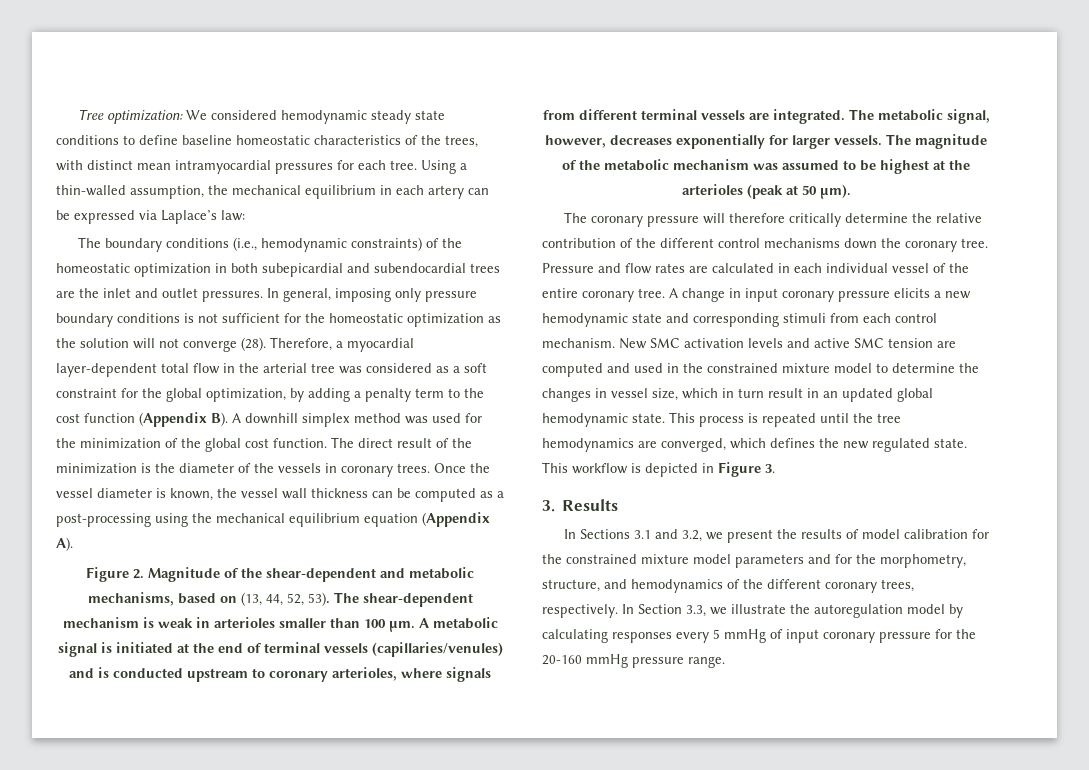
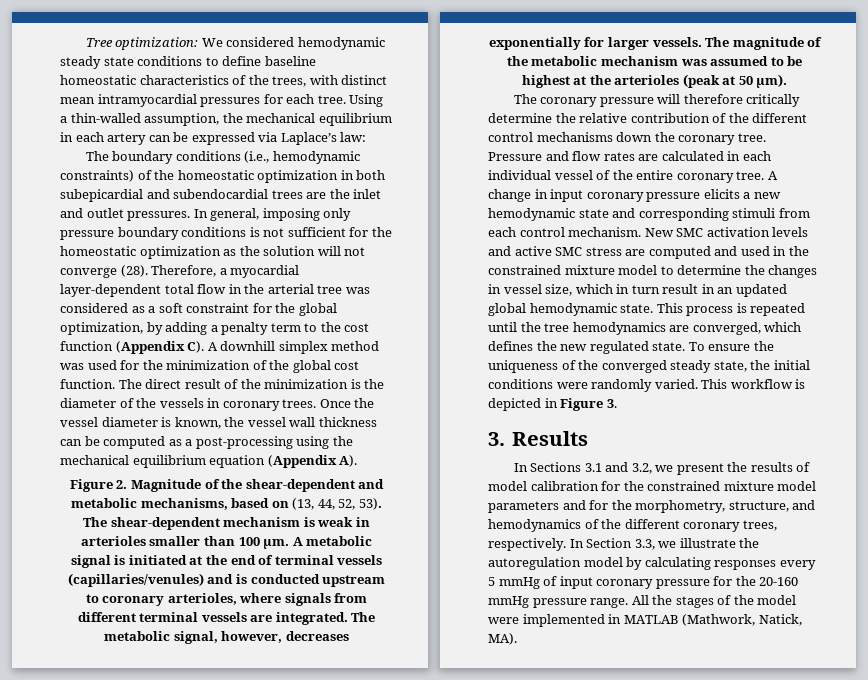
[211,412,228,426] B). -> [187,341,205,353] C).
[888,338,933,348] tension -> [585,247,622,256] stress
(967, 443) none -> [688,341,774,351] [488,360,810,373] [488,379,698,392] To ensure the uniqueness of the converged steady state, the initial conditions were randomly varied.
(725, 662) none -> [631,595,797,608] [488,614,802,627] [488,633,517,645] All the stages of the model were implemented in MATLAB (Mathwork, Natick, MA).

